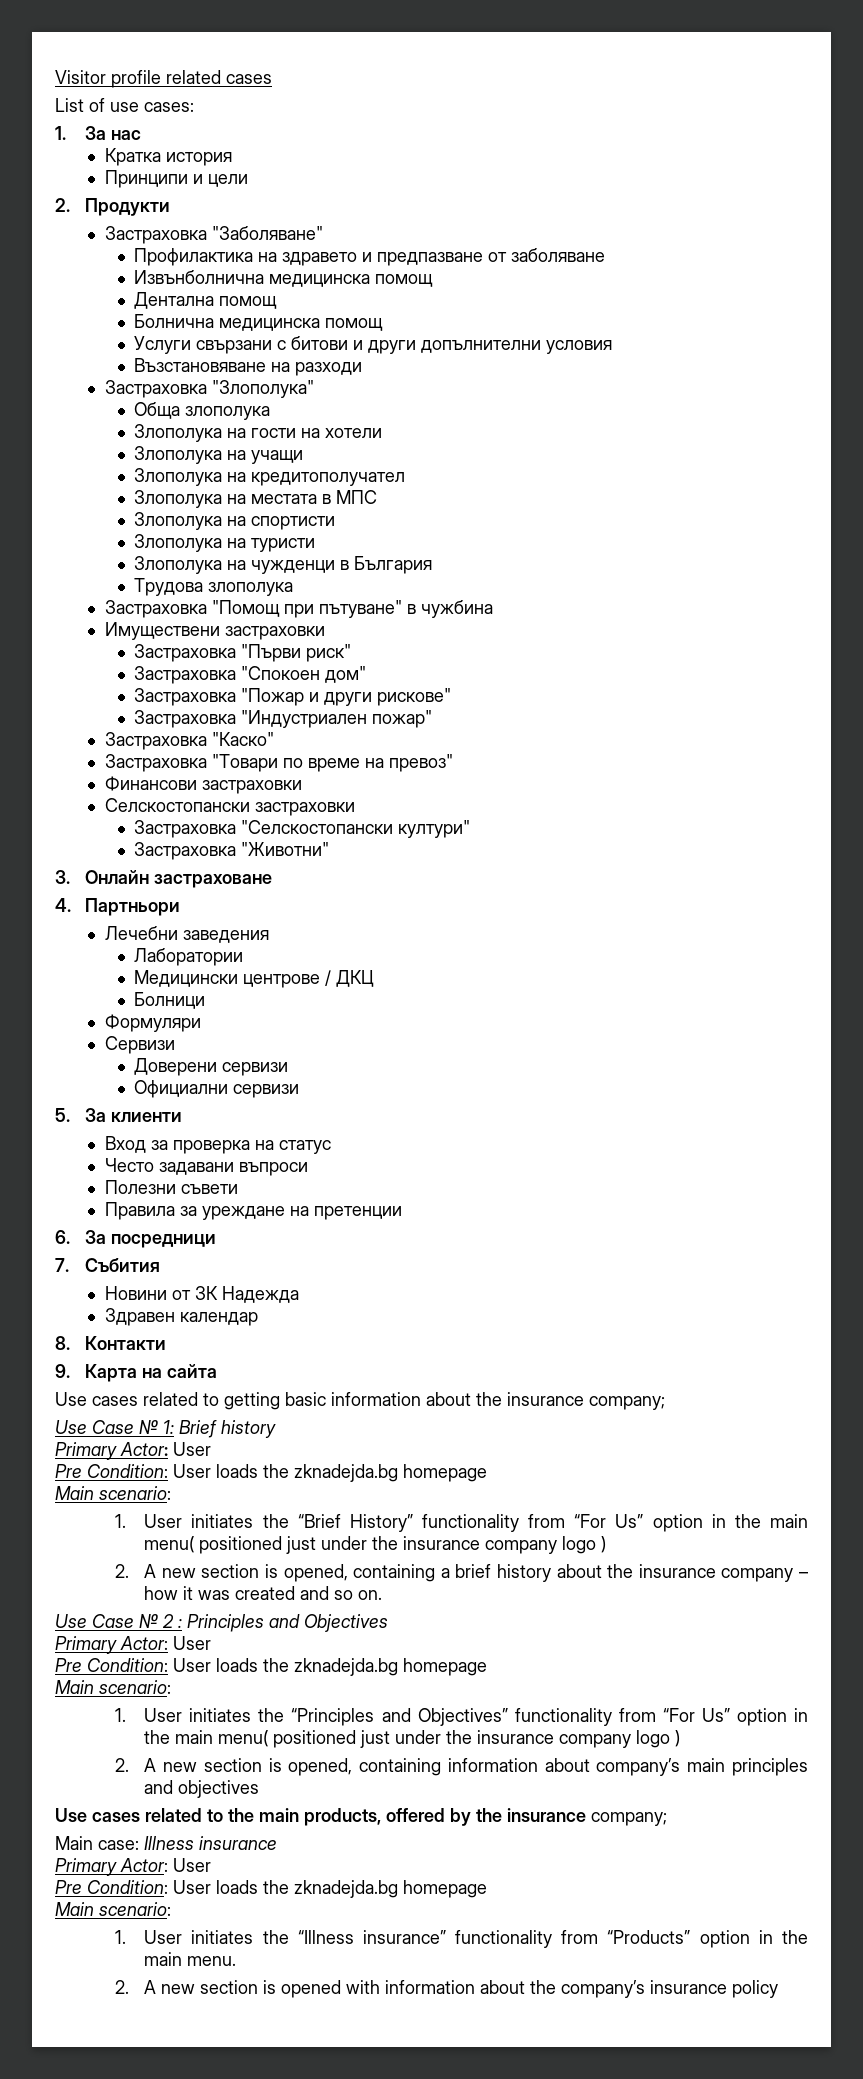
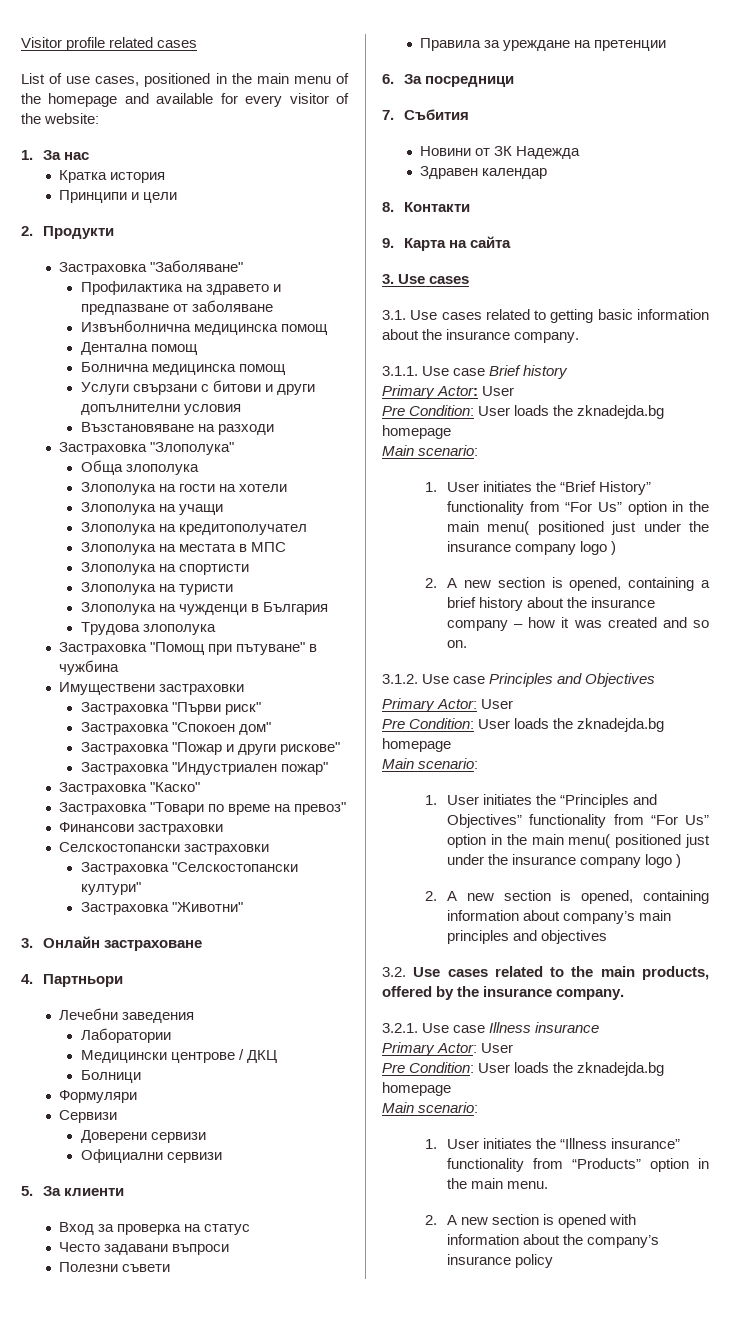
[144,102,194,112] cases: -> [95,73,349,87] [21,93,350,107] [21,113,100,124] cases, positioned in the main menu of the homepage and available for every visitor of the website:
(217, 1371) none -> [382,274,470,284] [382,310,406,320] 3. Use cases // 3.1.
[589,1396,665,1410] [55,1420,174,1434] company; // Use Case № 1: -> [514,332,580,343] [382,366,486,376] company. // 3.1.1. Use case
[55,1614,182,1628] Use Case № 2 : -> [382,674,486,684] 3.1.2. Use case
(260, 1789) none -> [382,967,406,977] 3.2.
[591,1812,667,1826] [55,1836,139,1850] company; // Main case: -> [556,989,625,1000] [382,1023,486,1033] company. // 3.2.1. Use case

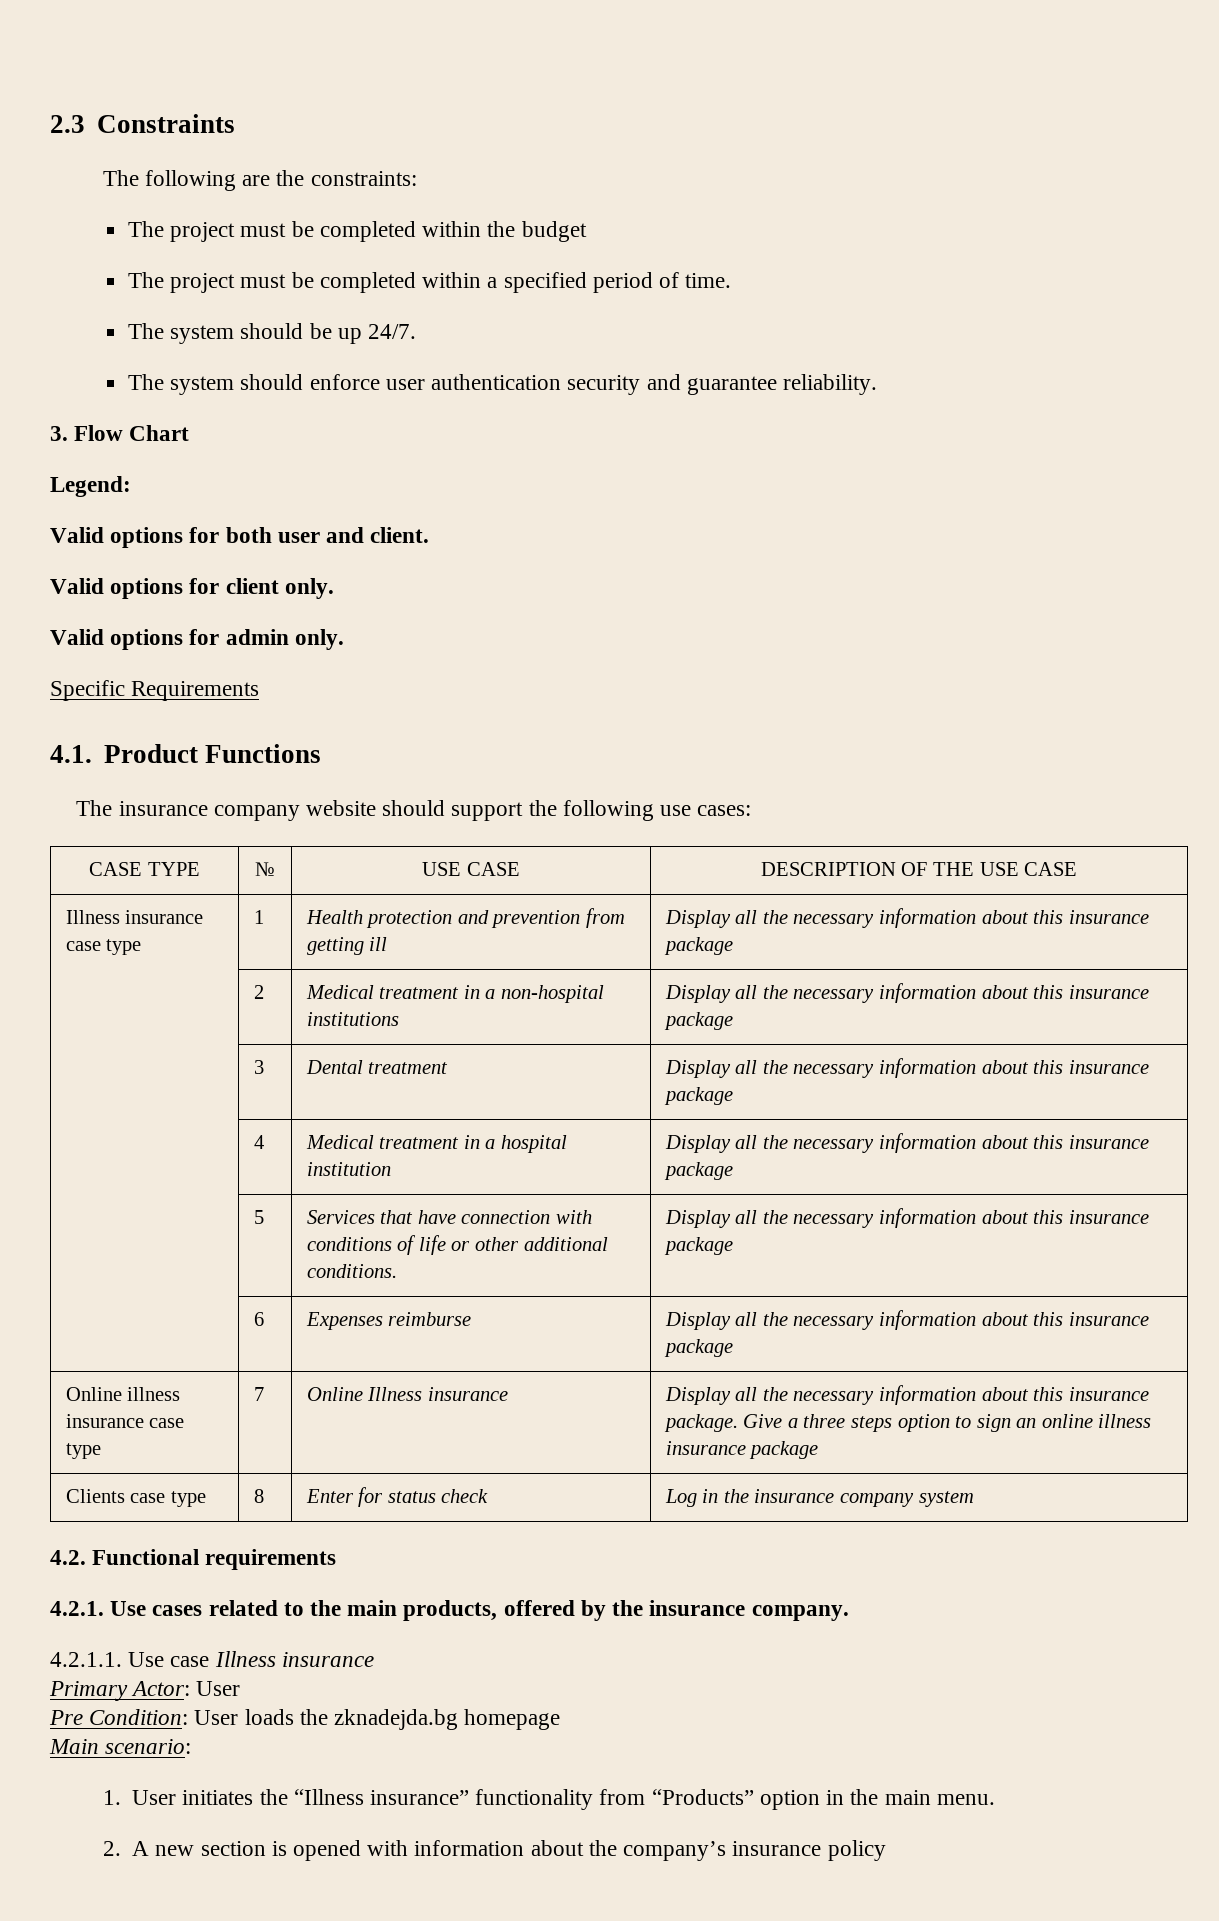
[21,37,198,51] [21,73,349,87] [21,93,350,107] [21,113,100,124] [21,150,89,160] [59,170,166,183] [59,190,178,203] [21,226,114,239] [59,260,244,275] [80,281,282,295] [80,300,274,315] [80,320,328,335] [80,342,197,355] [80,362,286,375] [80,380,316,395] [80,404,241,415] [80,422,275,435] [59,442,235,455] [80,460,199,475] [80,482,288,495] [80,502,224,515] [80,522,308,535] [80,542,287,555] [80,562,250,575] [80,582,234,595] [80,602,329,615] [80,622,216,635] [59,642,318,655] [59,660,120,675] [59,682,245,695] [80,702,262,715] [80,722,272,735] [80,742,341,755] [80,762,329,775] [59,782,201,795] [59,802,347,815] [59,822,224,835] [59,842,270,855] [80,862,298,875] [80,882,141,895] [80,902,243,915] [21,936,202,951] [21,974,123,987] [59,1008,195,1023] [80,1028,171,1043] [80,1049,278,1063] [80,1070,141,1083] [59,1090,138,1103] [59,1110,118,1123] [80,1130,206,1143] [80,1149,222,1163] [21,1186,124,1196] [59,1222,251,1235] [59,1242,230,1255] [59,1262,171,1272] [420,38,667,51] [382,74,514,87] [382,109,469,120] [420,146,581,159] [420,166,548,179] [382,202,470,212] [382,236,511,251] [382,274,470,284] [382,309,709,323] [382,329,580,343] [382,365,569,379] [382,385,515,399] [382,405,665,419] [382,425,451,439] [382,445,479,456] [425,481,652,495] [447,501,709,515] [447,521,709,535] [447,541,617,555] [425,577,710,591] [447,597,656,611] [447,617,709,631] [447,640,468,648] [382,673,656,687] [382,698,514,712] [382,718,665,732] [382,738,451,752] [382,758,479,769] [425,794,658,808] [447,814,709,828] [447,834,710,848] [447,854,682,868] [425,890,709,904] [447,910,672,924] [447,930,608,944] [382,967,406,977] Visitor profile related cases // List of use cases, positioned in the main menu of the homepage and available for every visitor of the website: // 1. За нас // Кратка история // Принципи и цели // 2. Продукти // Застраховка "Заболяване" // Профилактика на здравето и предпазване от заболяване // Извънболнична медицинска помощ // Дентална помощ // Болнична медицинска помощ // Услуги свързани с битови и други допълнителни условия // Възстановяване на разходи // Застраховка "Злополука" // Обща злополука // Злополука на гости на хотели // Злополука на учащи // Злополука на кредитополучател // Злополука на местата в МПС // Злополука на спортисти // Злополука на туристи // Злополука на чужденци в България // Трудова злополука // Застраховка "Помощ при пътуване" в чужбина // Имуществени застраховки // Застраховка "Първи риск" // Застраховка "Спокоен дом" // Застраховка "Пожар и други рискове" // Застраховка "Индустриален пожар" // Застраховка "Каско" // Застраховка "Товари по време на превоз" // Финансови застраховки // Селскостопански застраховки // Застраховка "Селскостопански култури" // Застраховка "Животни" // 3. Онлайн застраховане // 4. Партньори // Лечебни заведения // Лаборатории // Медицински центрове / ДКЦ // Болници // Формуляри // Сервизи // Доверени сервизи // Официални сервизи // 5. За клиенти // Вход за проверка на статус // Често задавани въпроси // Полезни съвети // Правила за уреждане на претенции // 6. За посредници // 7. Събития // Новини от ЗК Надежда // Здравен календар // 8. Контакти // 9. Карта на сайта // 3. Use cases // 3.1. Use cases related to getting basic information about the insurance company. // 3.1.1. Use case Brief history // Primary Actor: User // Pre Condition: User loads the zknadejda.bg homepage // Main scenario: // 1. User initiates the “Brief History” functionality from “For Us” option in the main menu( positioned just under the insurance company logo ) // 2. A new section is opened, containing a brief history about the insurance company – how it was created and so on. // 3.1.2. Use case Principles and Objectives // Primary Actor: User // Pre Condition: User loads the zknadejda.bg homepage // Main scenario: // 1. User initiates the “Principles and Objectives” functionality from “For Us” option in the main menu( positioned just under the insurance company logo ) // 2. A new section is opened, containing information about company’s main principles and objectives // 3.2. -> [50,114,235,133] [102,170,417,191] [128,221,587,242] [128,272,732,293] [128,323,417,344] [128,374,877,395] [50,425,190,441] [50,476,131,497] [50,527,430,548] [50,578,334,599] [50,629,344,650] [50,680,260,701] [50,744,321,763] [76,800,752,821] [89,862,200,876] [255,862,275,876] [422,862,520,876] [760,862,1078,876] [65,910,204,924] [65,939,142,955] [253,910,264,924] [305,908,626,928] [306,937,388,955] [664,908,1149,928] [663,937,733,955] [253,985,264,999] [305,985,605,1003] [306,1012,399,1026] [664,983,1149,1003] [663,1012,733,1030] [253,1060,264,1074] [305,1060,449,1074] [664,1058,1149,1078] [663,1087,733,1105] [253,1135,264,1149] [305,1135,568,1153] [306,1162,391,1176] [664,1133,1149,1153] [663,1162,733,1180] [253,1210,264,1224] [306,1210,593,1224] [306,1235,608,1255] [306,1264,397,1278] [664,1208,1149,1228] [663,1237,733,1255] [253,1312,264,1326] [305,1312,472,1330] [664,1310,1149,1330] [663,1339,733,1357] [65,1387,181,1401] [65,1414,185,1428] [65,1443,101,1459] [253,1387,264,1401] [306,1387,508,1401] [664,1385,1149,1405] [663,1414,1152,1432] [665,1441,819,1459] [65,1489,206,1507] [253,1489,264,1503] [305,1487,489,1507] [664,1489,974,1507] [50,1549,337,1570] [50,1601,104,1616] 2.3 Constraints // The following are the constraints: // The project must be completed within the budget // The project must be completed within a specified period of time. // The system should be up 24/7. // The system should enforce user authentication security and guarantee reliability. // 3. Flow Chart // Legend: // Valid options for both user and client. // Valid options for client only. // Valid options for admin only. // Specific Requirements // 4.1. Product Functions // The insurance company website should support the following use cases: // CASE TYPE | № | USE CASE | DESCRIPTION OF THE USE CASE // Illness insurance case type | 1 | Health protection and prevention from getting ill | Display all the necessary information about this insurance package // | 2 | Medical treatment in a non-hospital institutions | Display all the necessary information about this insurance package // | 3 | Dental treatment | Display all the necessary information about this insurance package // | 4 | Medical treatment in a hospital institution | Display all the necessary information about this insurance package // | 5 | Services that have connection with conditions of life or other additional conditions. | Display all the necessary information about this insurance package // | 6 | Expenses reimburse | Display all the necessary information about this insurance package // Online illness insurance case type | 7 | Online Illness insurance | Display all the necessary information about this insurance package. Give a three steps option to sign an online illness insurance package // Clients case type | 8 | Enter for status check | Log in the insurance company system // 4.2. Functional requirements // 4.2.1.
[382,1023,418,1033] 3.2.1. -> [50,1652,122,1667] 4.2.1.1.

